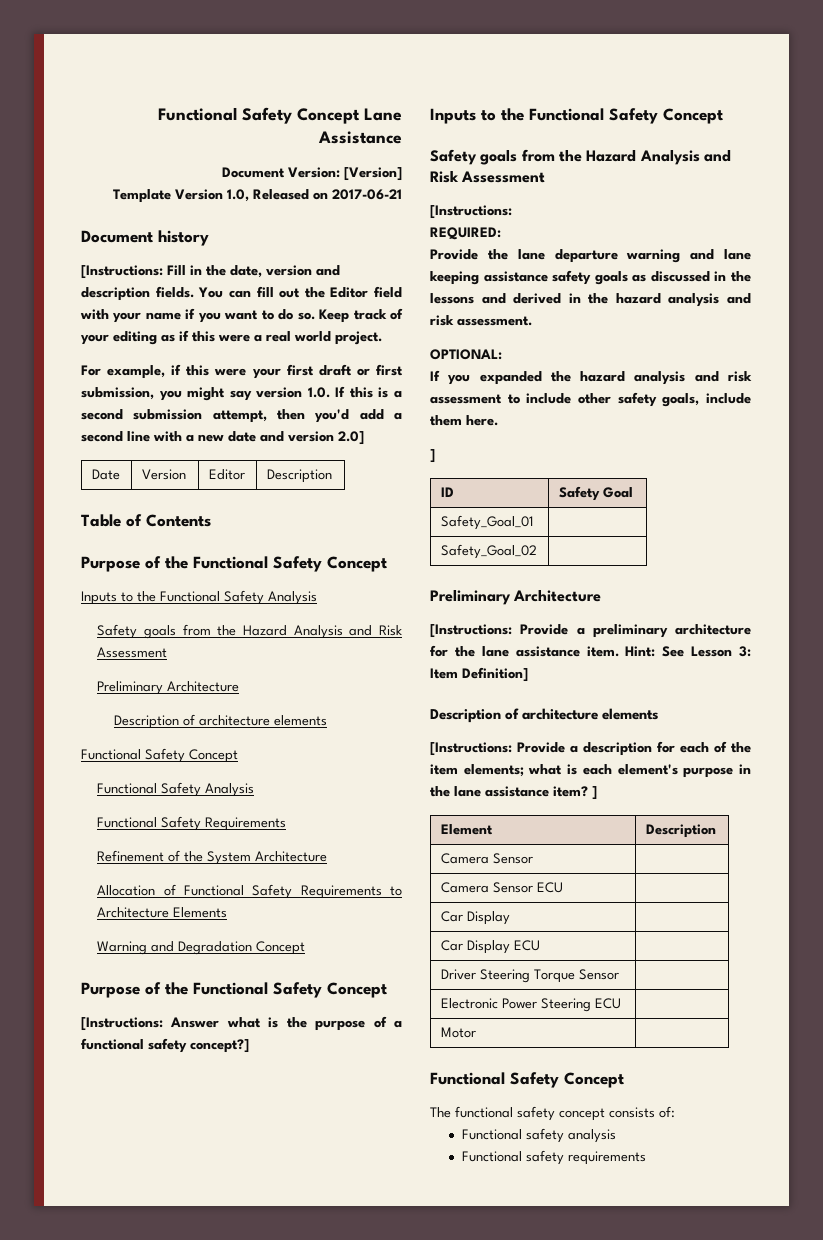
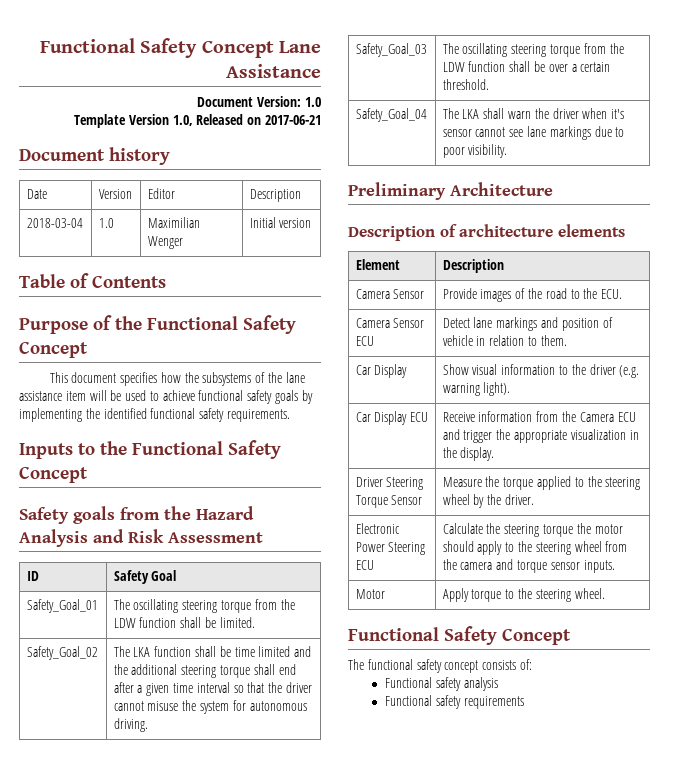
[344,167,402,181] [Version] -> [305,97,321,107] 1.0
[81,265,340,279] [81,286,402,301] [80,308,403,323] [80,330,382,345] [81,364,403,379] [81,386,402,401] [81,409,402,423] [81,431,364,445] [91,469,120,480] [141,469,186,480] [208,469,245,480] [266,469,332,483] // [Instructions: Fill in the date, version and description fields. You can fill out the Editor field with your name if you want to do so. Keep track of your editing as if this were a real world project. // For example, if this were your first draft or first submission, you might say version 1.0. If this is a second submission attempt, then you'd add a second line with a new date and version 2.0] // Date | Version | Editor | Description -> [26,189,47,199] [98,189,132,199] [147,188,175,199] [249,189,301,202] [26,218,83,228] [98,218,114,228] [147,217,200,228] [147,236,183,249] [249,217,312,228] // Date | Version | Editor | Description // 2018-03-04 | 1.0 | Maximilian Wenger | Initial version
[81,590,317,605] [97,624,402,639] [97,647,168,658] [97,681,240,695] [113,714,327,729] [81,748,238,763] [97,782,255,797] [97,816,287,831] [97,850,328,865] [97,884,403,899] [97,907,228,918] [97,941,306,955] [81,982,387,998] [81,1016,402,1031] [81,1038,249,1053] Inputs to the Functional Safety Analysis // Safety goals from the Hazard Analysis and Risk Assessment // Preliminary Architecture // Description of architecture elements // Functional Safety Concept // Functional Safety Analysis // Functional Safety Requirements // Refinement of the System Architecture // Allocation of Functional Safety Requirements to Architecture Elements // Warning and Degradation Concept // Purpose of the Functional Safety Concept // [Instructions: Answer what is the purpose of a functional safety concept?] -> [49,372,305,386] [19,390,313,404] [19,408,290,422] This document specifies how the subsystems of the lane assistance item will be used to achieve functional safety goals by implementing the identified functional safety requirements.
[430,205,512,219] [430,227,501,240] [430,249,751,263] [430,270,751,285] [430,293,751,307] [430,315,532,326] [430,349,502,360] [430,370,752,385] [430,392,751,407] [430,415,498,426] [430,449,435,463] [440,487,454,497] [558,486,633,501] [440,515,533,530] [440,544,537,559] [430,590,602,605] [430,624,751,638] [430,645,751,657] [430,667,528,682] [430,708,659,723] [430,741,751,756] [430,764,751,778] [430,786,597,800] [440,824,493,835] [645,824,716,838] [440,853,533,864] [440,882,563,893] [440,911,510,925] [440,940,540,954] [440,969,619,983] [440,998,621,1012] [440,1027,476,1038] // [Instructions: // REQUIRED: // Provide the lane departure warning and lane keeping assistance safety goals as discussed in the lessons and derived in the hazard analysis and risk assessment. // OPTIONAL: // If you expanded the hazard analysis and risk assessment to include other safety goals, include them here. // ] // ID | Safety Goal // Safety_Goal_01 | // Safety_Goal_02 | // Preliminary Architecture // [Instructions: Provide a preliminary architecture for the lane assistance item. Hint: See Lesson 3: Item Definition] // Description of architecture elements // [Instructions: Provide a description for each of the item elements; what is each element's purpose in the lane assistance item? ] // Element | Description // Camera Sensor | // Camera Sensor ECU | // Car Display | // Car Display ECU | // Driver Steering Torque Sensor | // Electronic Power Steering ECU | // Motor | -> [26,571,39,581] [113,570,177,584] [26,599,98,613] [113,599,295,613] [113,617,255,628] [26,646,98,660] [113,646,312,657] [113,664,296,678] [113,682,312,696] [113,700,307,714] [113,718,148,732] [355,43,427,57] [442,43,624,57] [442,61,611,72] [442,79,489,90] [355,108,427,122] [442,108,625,119] [442,126,625,140] [442,144,508,158] [348,182,553,200] [348,224,625,241] [355,259,400,270] [442,259,504,273] [355,289,425,299] [442,288,623,302] [355,318,425,328] [355,336,374,346] [442,317,613,331] [442,335,567,346] [355,364,408,378] [442,364,640,378] [442,382,511,396] [355,411,429,425] [442,411,636,422] [442,429,639,443] [442,447,495,461] [355,477,424,490] [355,495,423,508] [442,476,641,490] [442,494,534,508] [355,523,400,534] [355,542,426,555] [355,560,374,570] [442,523,623,537] [442,541,628,555] [442,559,615,573] [355,589,385,599] [442,588,605,602] // ID | Safety Goal // Safety_Goal_01 | The oscillating steering torque from the LDW function shall be limited. // Safety_Goal_02 | The LKA function shall be time limited and the additional steering torque shall end after a given time interval so that the driver cannot misuse the system for autonomous driving. // Safety_Goal_03 | The oscillating steering torque from the LDW function shall be over a certain threshold. // Safety_Goal_04 | The LKA shall warn the driver when it's sensor cannot see lane markings due to poor visibility. // Preliminary Architecture // Description of architecture elements // Element | Description // Camera Sensor | Provide images of the road to the ECU. // Camera Sensor ECU | Detect lane markings and position of vehicle in relation to them. // Car Display | Show visual information to the driver (e.g. warning light). // Car Display ECU | Receive information from the Camera ECU and trigger the appropriate visualization in the display. // Driver Steering Torque Sensor | Measure the torque applied to the steering wheel by the driver. // Electronic Power Steering ECU | Calculate the steering torque the motor should apply to the steering wheel from the camera and torque sensor inputs. // Motor | Apply torque to the steering wheel.

